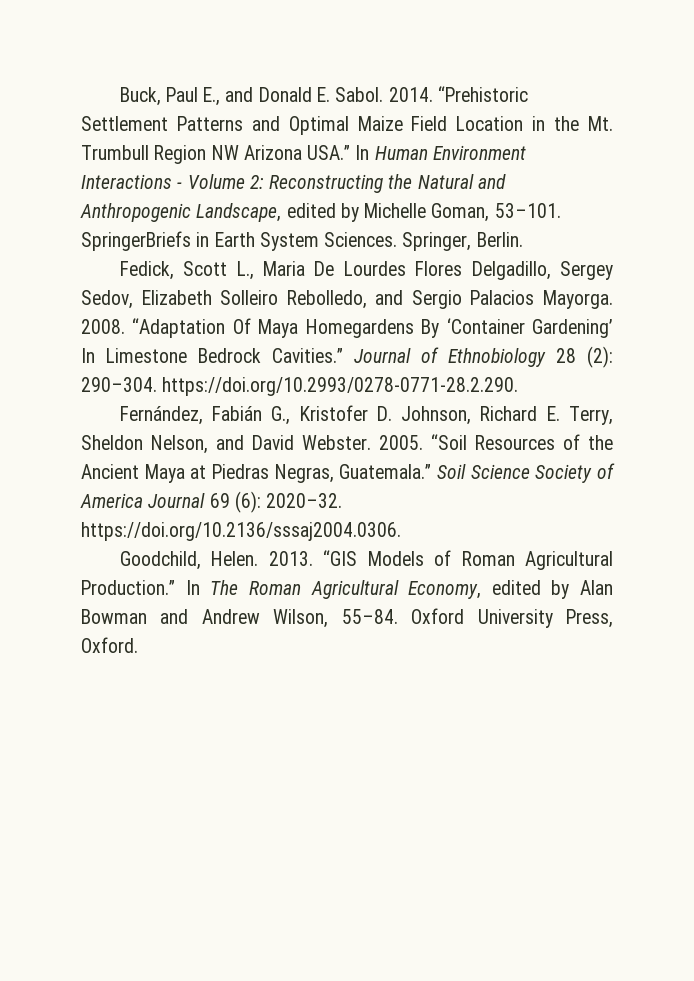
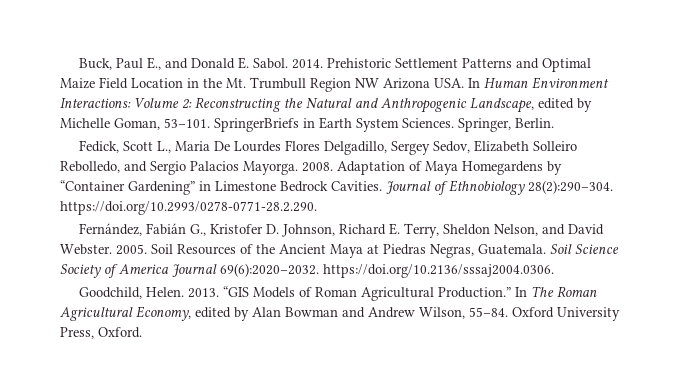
[437,86,528,102] “Prehistoric -> [327,58,392,68] Prehistoric
[307,145,351,160] USA.” -> [434,78,464,88] USA.
[81,174,183,189] Interactions - -> [60,98,131,108] Interactions:
[132,318,613,338] [81,348,95,363] “Adaptation Of Maya Homegardens By ‘Container Gardening’ In -> [337,161,562,175] [60,180,211,195] Adaptation of Maya Homegardens by “Container Gardening” in
[272,348,343,363] Cavities.” -> [331,181,382,191] Cavities.
[556,346,613,368] [81,377,157,392] 28 (2): 290–304. -> [528,180,613,194] 28(2):290–304.
[431,434,467,450] “Soil -> [151,244,173,254] Soil
[339,464,432,479] Guatemala.” -> [478,244,546,255] Guatemala.
[209,491,343,513] 69 (6): 2020–32. -> [220,263,319,277] 69(6):2020–2032.

